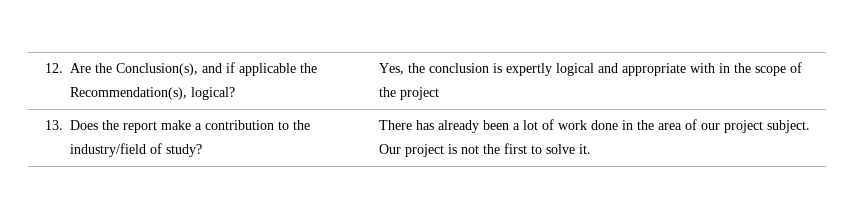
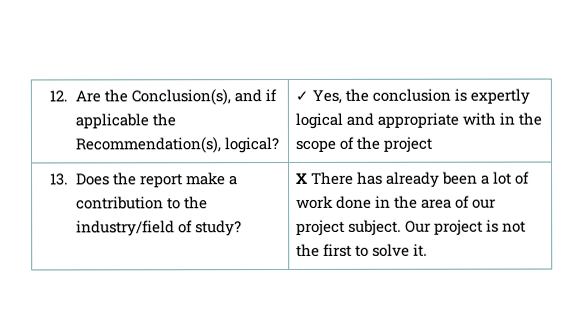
(236, 93) none -> [294,90,309,101] ✓
(203, 150) none -> [295,172,308,184] X

